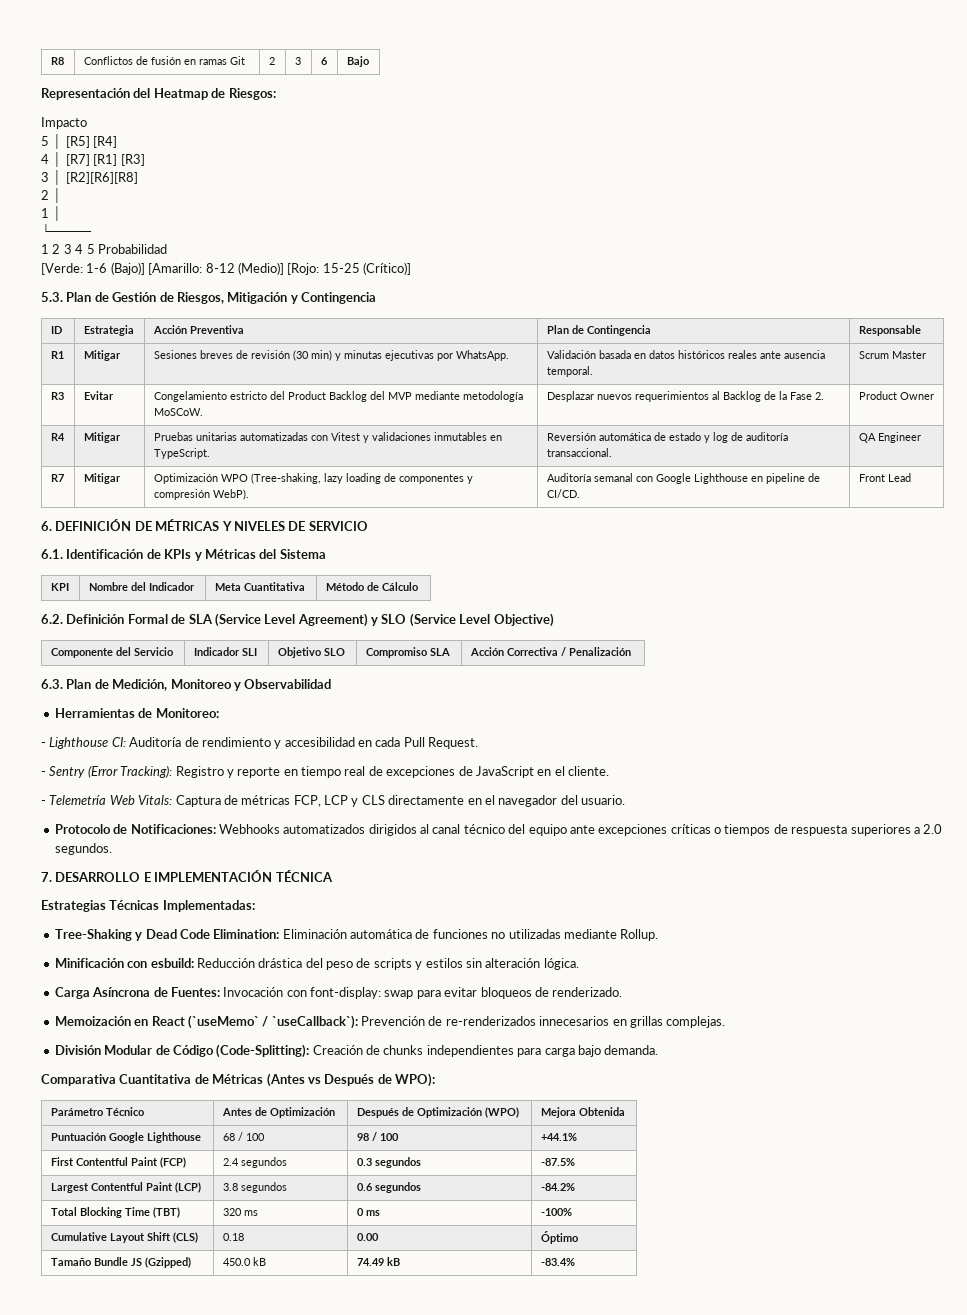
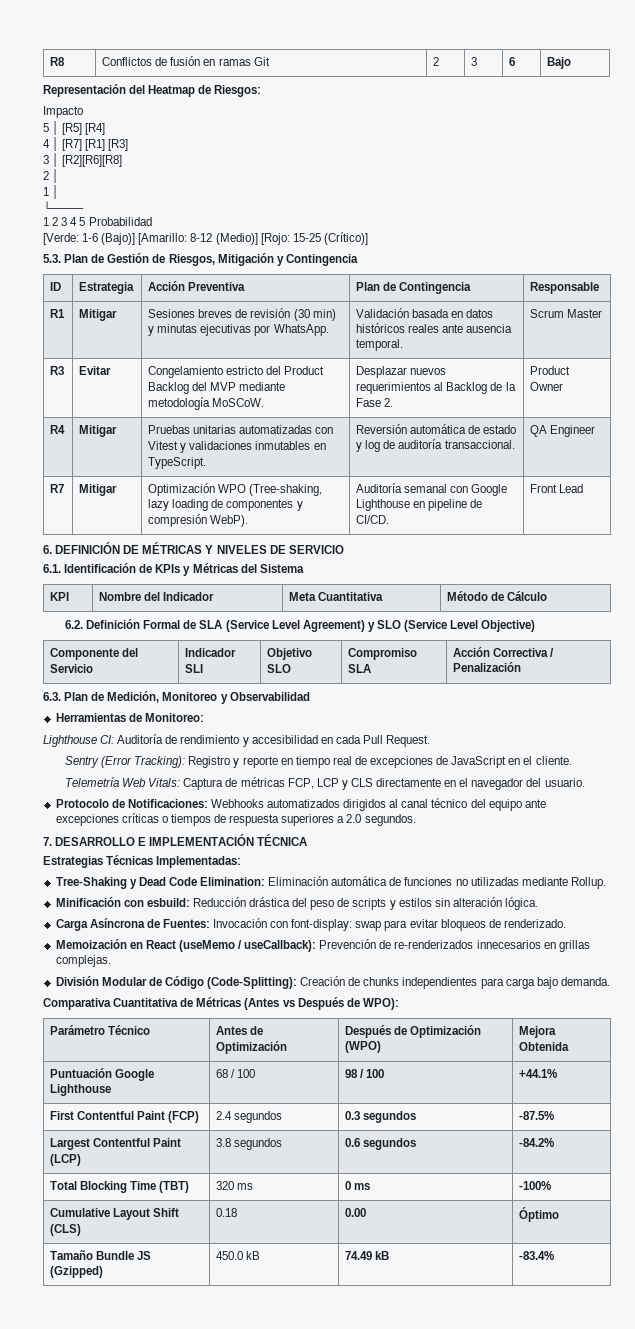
[41,742,46,747] - -> (204, 717) none
[41,771,46,776] - -> (431, 741) none
[41,800,46,805] - -> (572, 760) none
[187,1015,358,1029] (`useMemo` / `useCallback`): -> [178,940,317,952] (useMemo / useCallback):

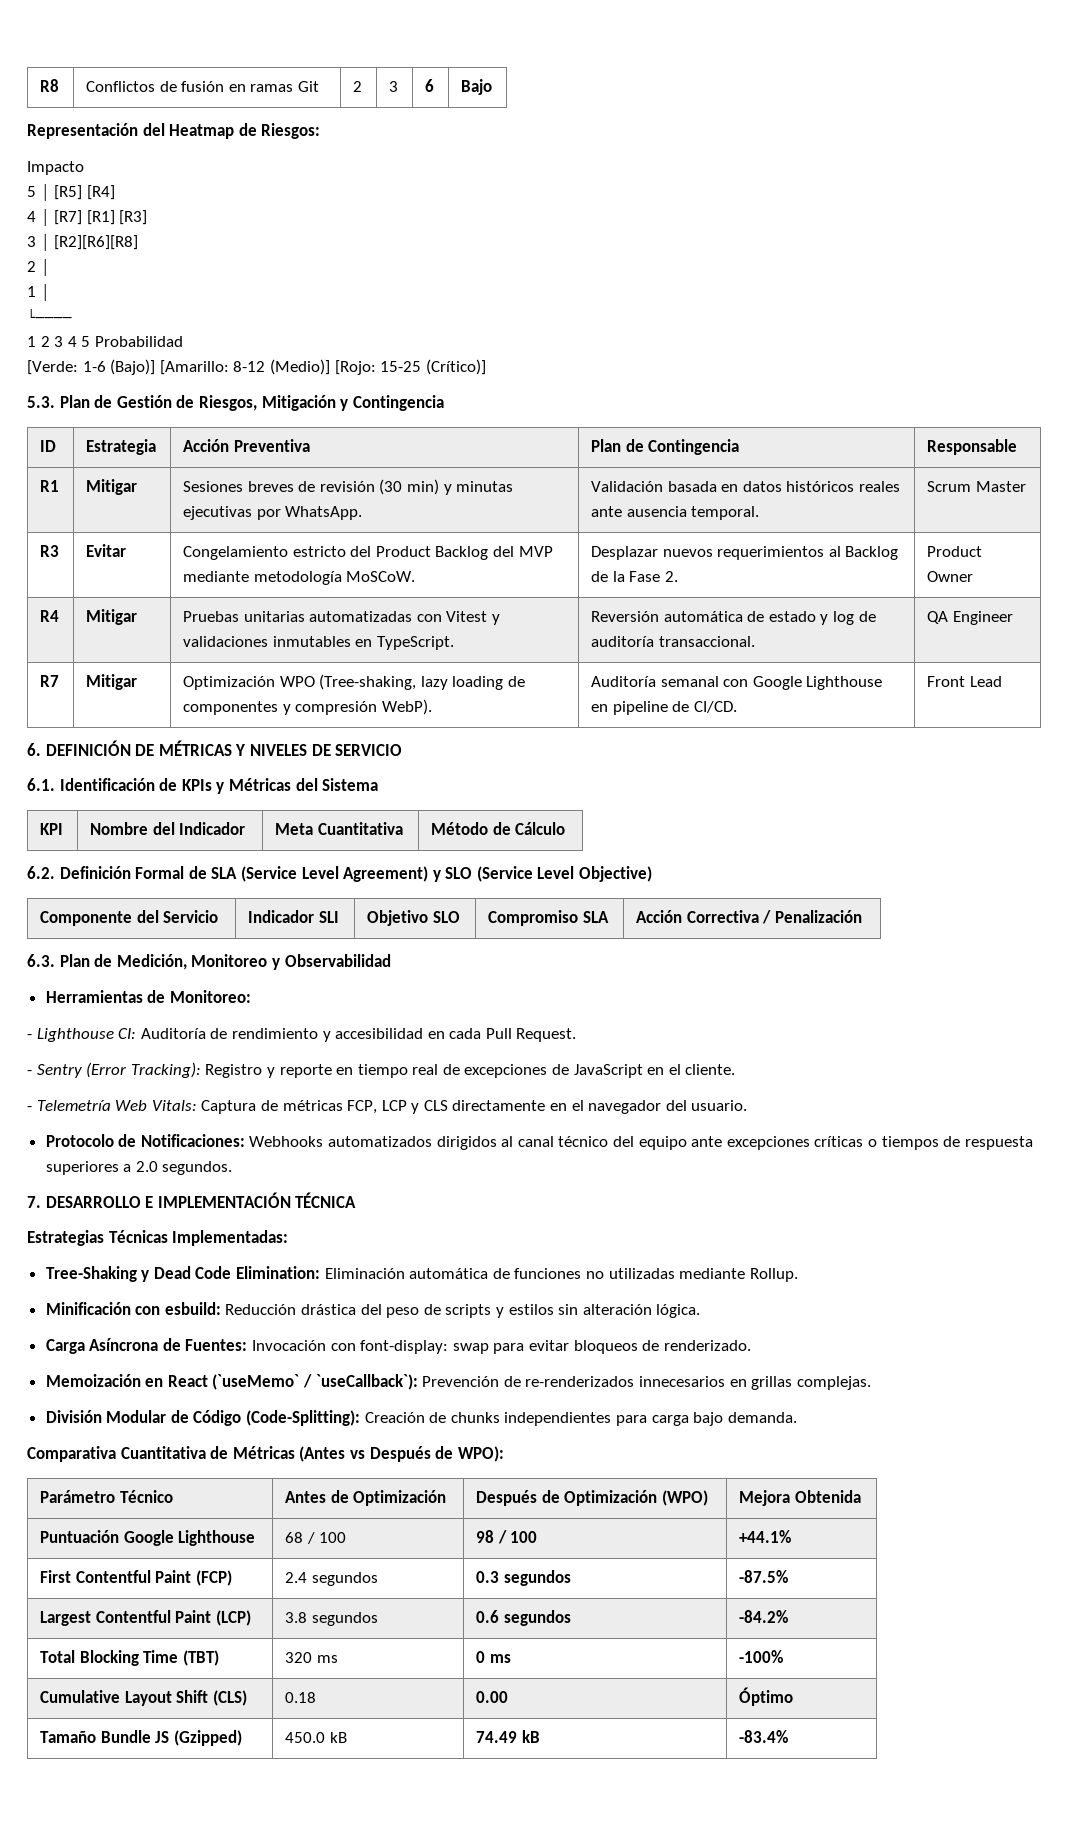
(204, 717) none -> [27,1034,32,1039] -
(431, 741) none -> [27,1070,32,1075] -
(572, 760) none -> [27,1106,32,1111] -
[178,940,317,952] (useMemo / useCallback): -> [212,1374,418,1390] (`useMemo` / `useCallback`):

